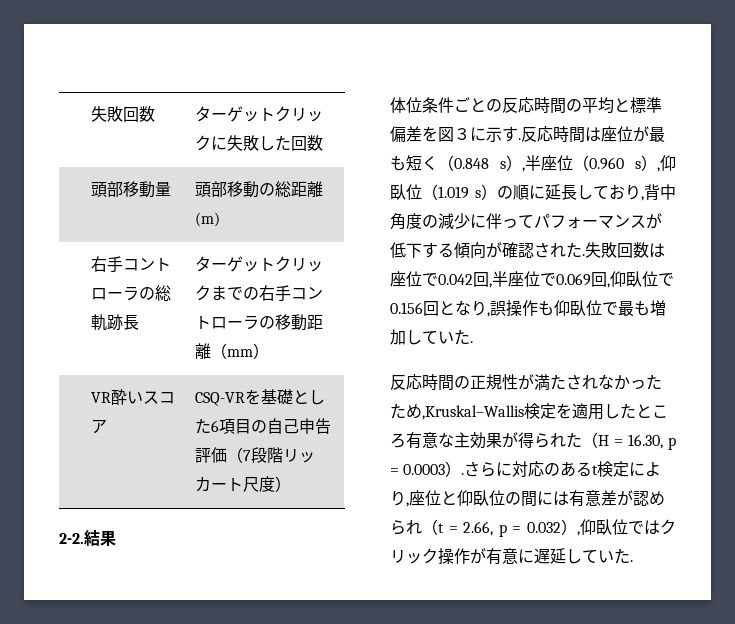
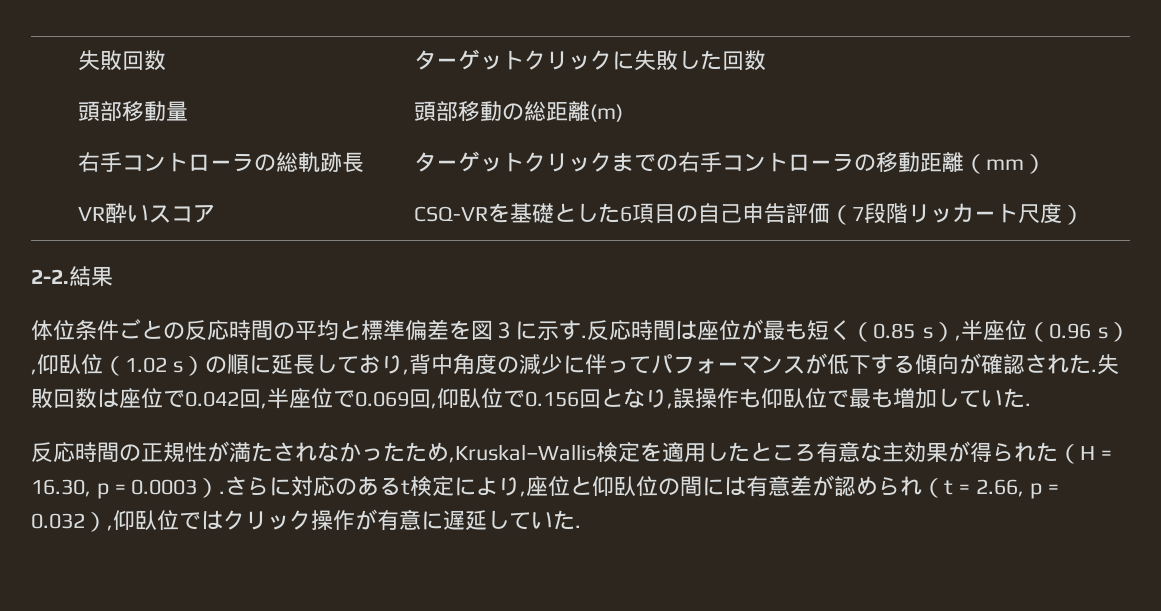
[454,158,489,169] 0.848 -> [873,323,915,339] 0.85
[589,157,624,170] 0.960 -> [1048,323,1091,339] 0.96
[438,186,469,199] 1.019 -> [125,357,167,373] 1.02

